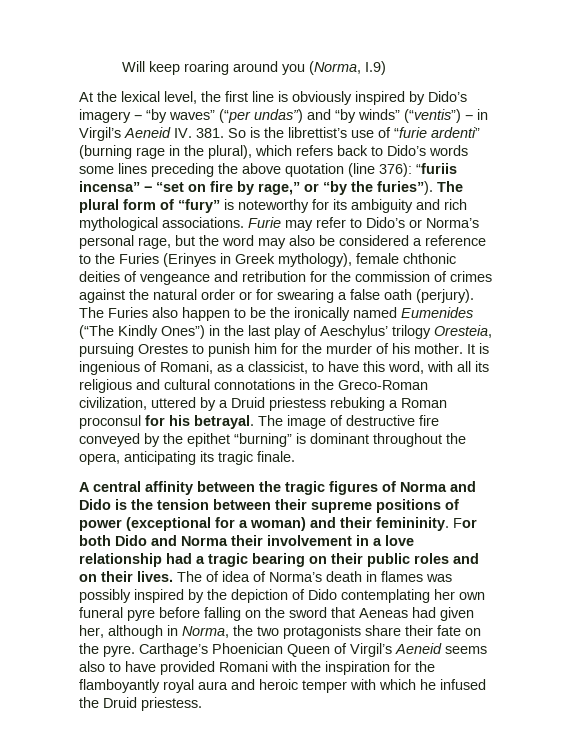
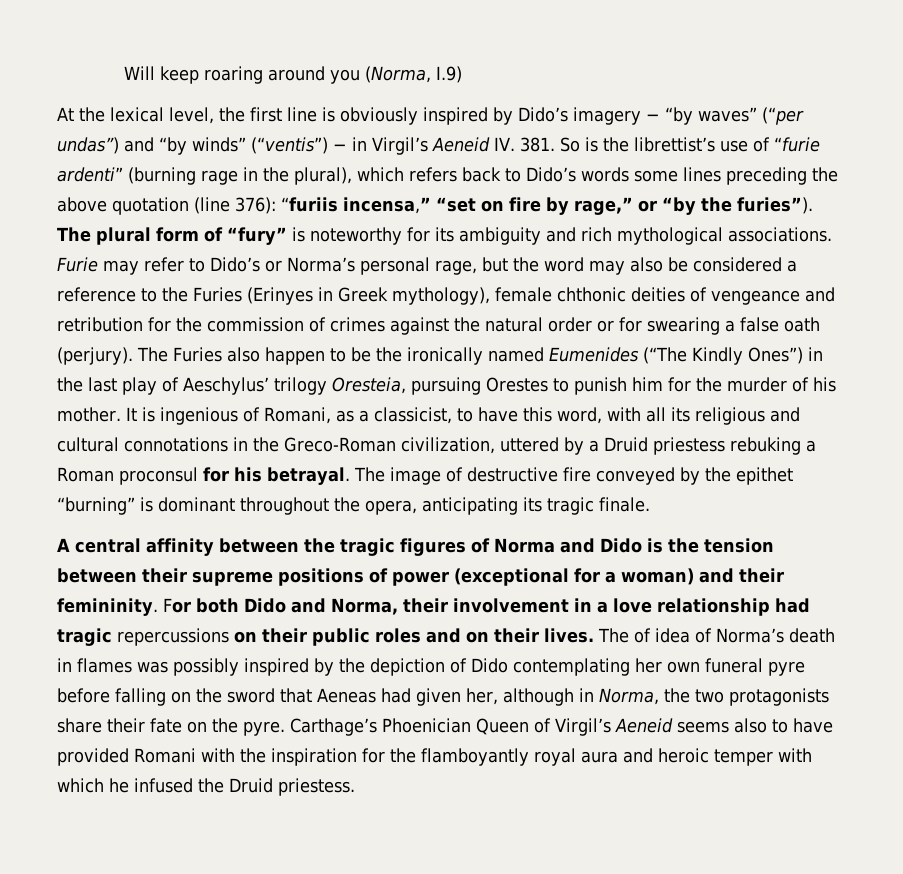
[79,181,152,192] incensa” − -> [343,197,431,214] incensa,”
[181,536,228,546] Norma -> [331,598,398,615] Norma,
[196,553,305,567] a tragic bearing -> [57,628,229,646] tragic repercussions

